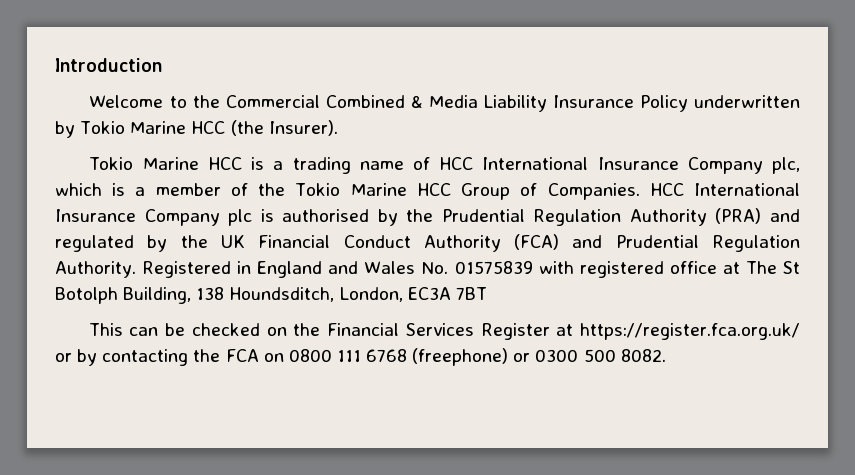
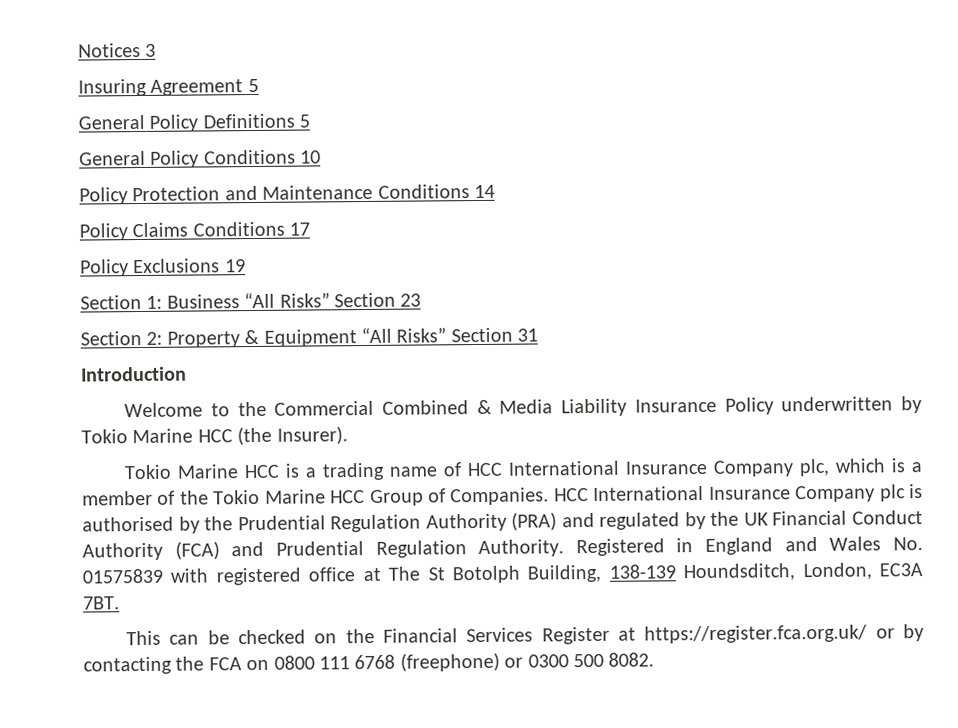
(55, 65) none -> [78,43,157,58] [78,78,259,97] [78,113,311,132] [79,149,322,168] [79,184,495,205] [79,221,311,241] [80,258,246,277] [80,292,422,310] [80,327,539,348] Notices 3 // Insuring Agreement 5 // General Policy Definitions 5 // General Policy Conditions 10 // Policy Protection and Maintenance Conditions 14 // Policy Claims Conditions 17 // Policy Exclusions 19 // Section 1: Business “All Risks” Section 23 // Section 2: Property & Equipment “All Risks” Section 31 //
[196,287,225,300] 138 -> [608,564,676,579] 138-139
[455,287,487,300] 7BT -> [83,596,120,610] 7BT.

